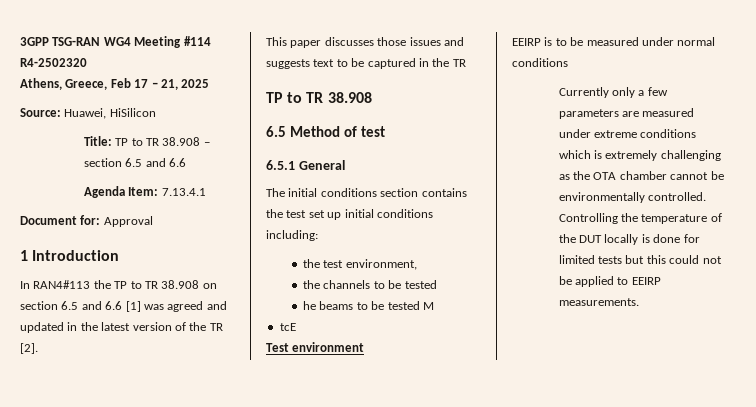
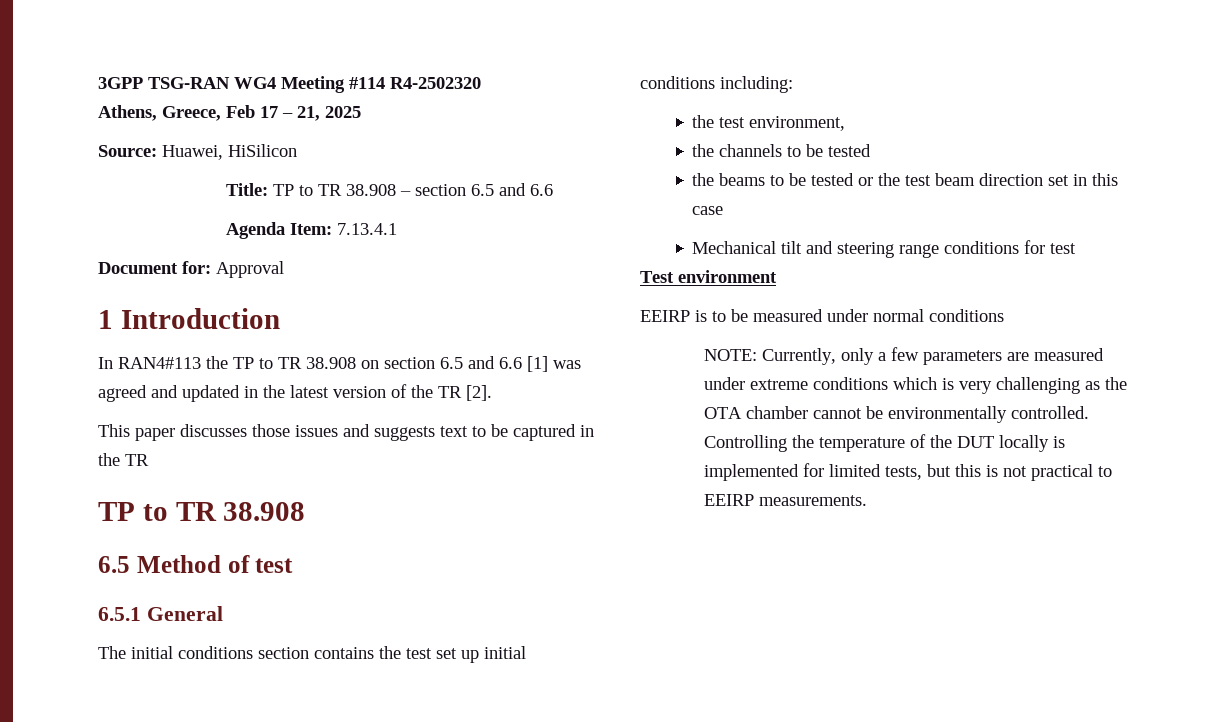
[303,301,317,310] he -> [692,173,715,186] the
[422,302,434,310] [279,323,296,331] M // tcE -> [858,173,1119,186] [692,206,724,215] [692,240,1077,258] or the test beam direction set in this case // Mechanical tilt and steering range conditions for test
[558,87,609,98] Currently -> [704,348,837,365] NOTE: Currently,
[605,150,658,161] extremely -> [959,381,993,394] very
[653,234,681,243] done -> [704,464,800,481] implemented
[598,256,623,264] tests -> [885,466,923,480] tests,
[669,255,722,264] [558,276,615,287] could not be applied -> [986,464,1094,481] is not practical

